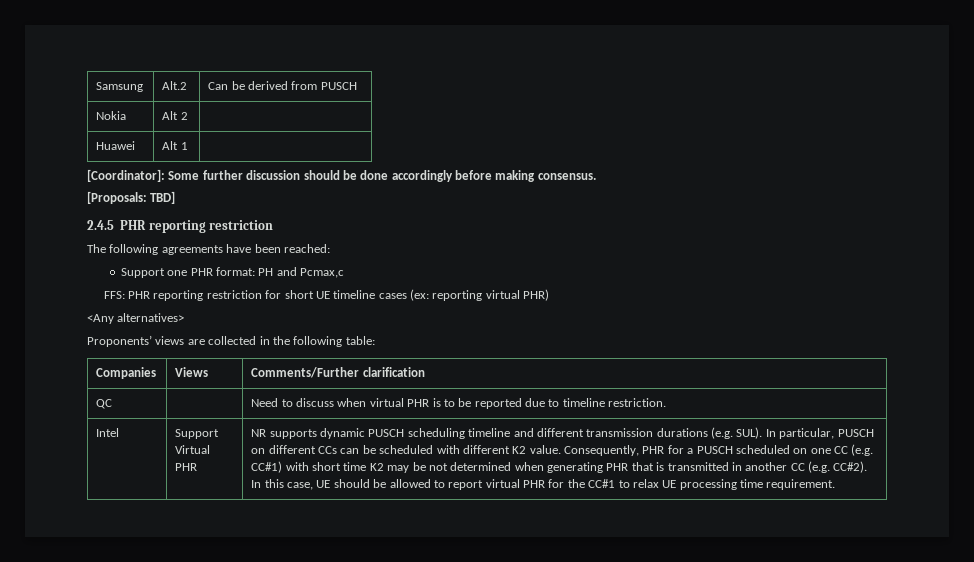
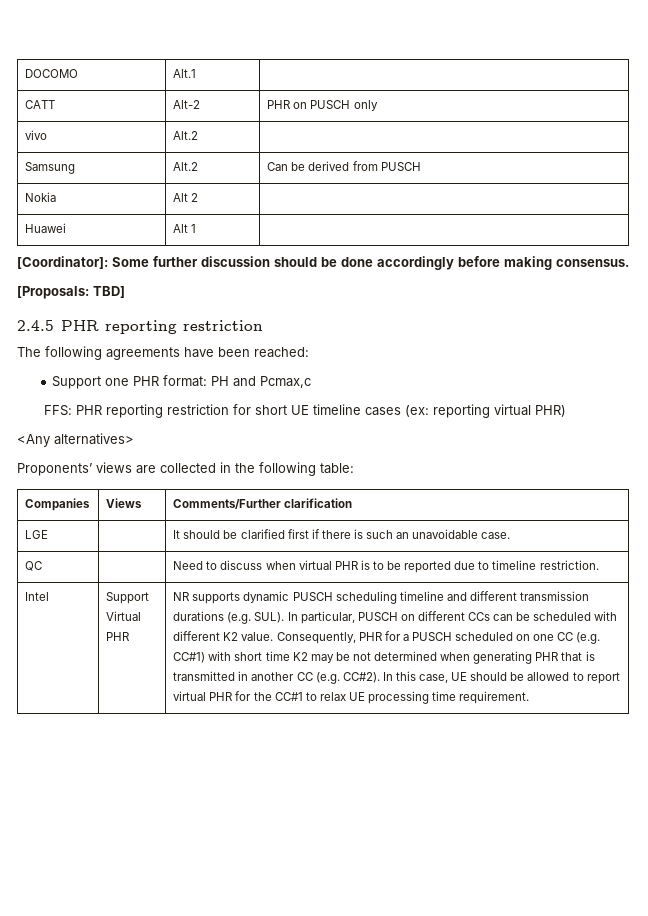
(96, 87) none -> [25,69,79,78] [173,69,197,78] [25,100,56,109] [173,100,201,109] [267,100,378,111] [25,130,48,140] [173,131,199,140] DOCOMO | Alt.1 | // CATT | Alt-2 | PHR on PUSCH only // vivo | Alt.2 | //
(425, 372) none -> [25,530,49,539] [173,529,511,539] // LGE | | It should be clarified first if there is such an unavoidable case.

